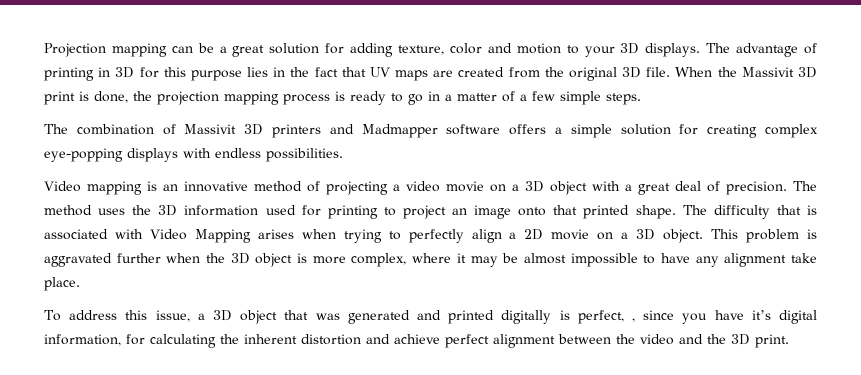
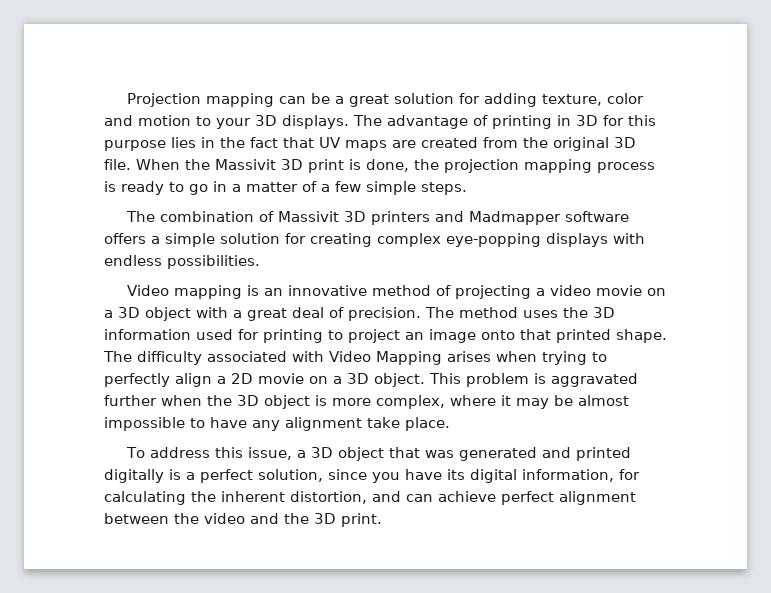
[776,205,817,215] that is -> (202, 358) none
[577,310,635,324] perfect, , -> [186,469,323,483] a perfect solution,
[751,310,771,320] it’s -> [447,469,465,480] its
[301,334,390,345] distortion and -> [290,491,433,504] distortion, and can

